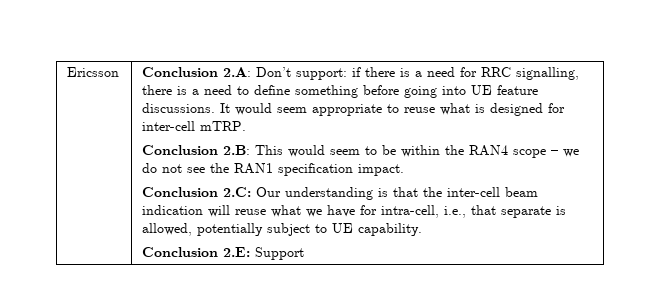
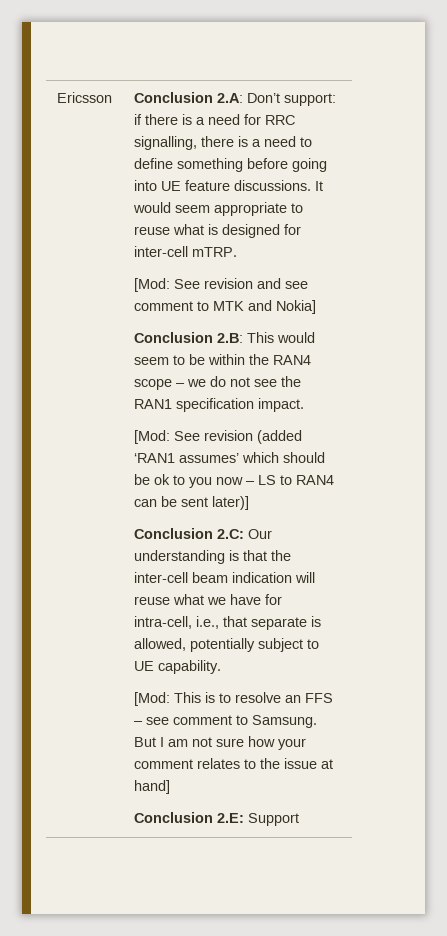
(247, 126) none -> [133,278,308,292] [133,300,316,314] // [Mod: See revision and see comment to MTK and Nokia]
(405, 170) none -> [133,430,302,444] [133,452,325,463] [133,474,334,488] [133,496,249,510] // [Mod: See revision (added ‘RAN1 assumes’ which should be ok to you now – LS to RAN4 can be sent later)]
(423, 229) none -> [133,692,333,706] [133,715,317,728] [133,736,306,750] [133,758,333,769] [133,780,170,794] // [Mod: This is to resolve an FFS – see comment to Samsung. But I am not sure how your comment relates to the issue at hand]

